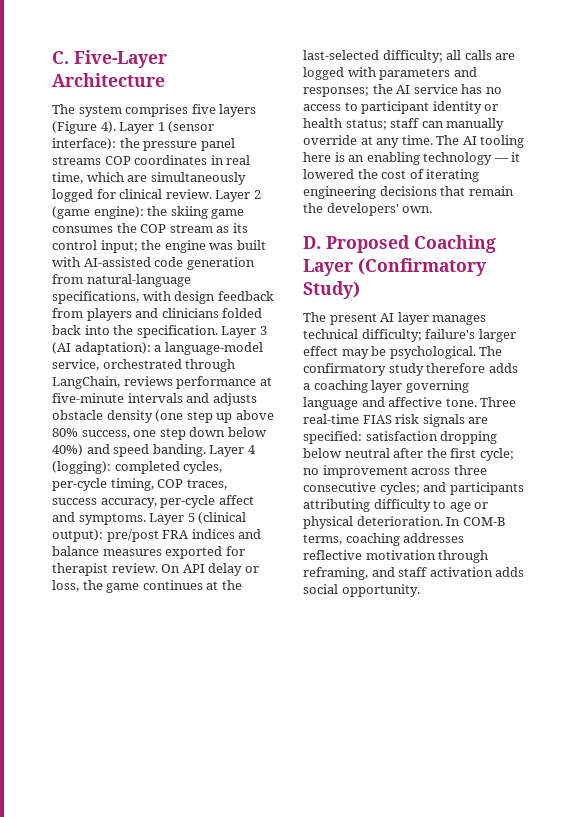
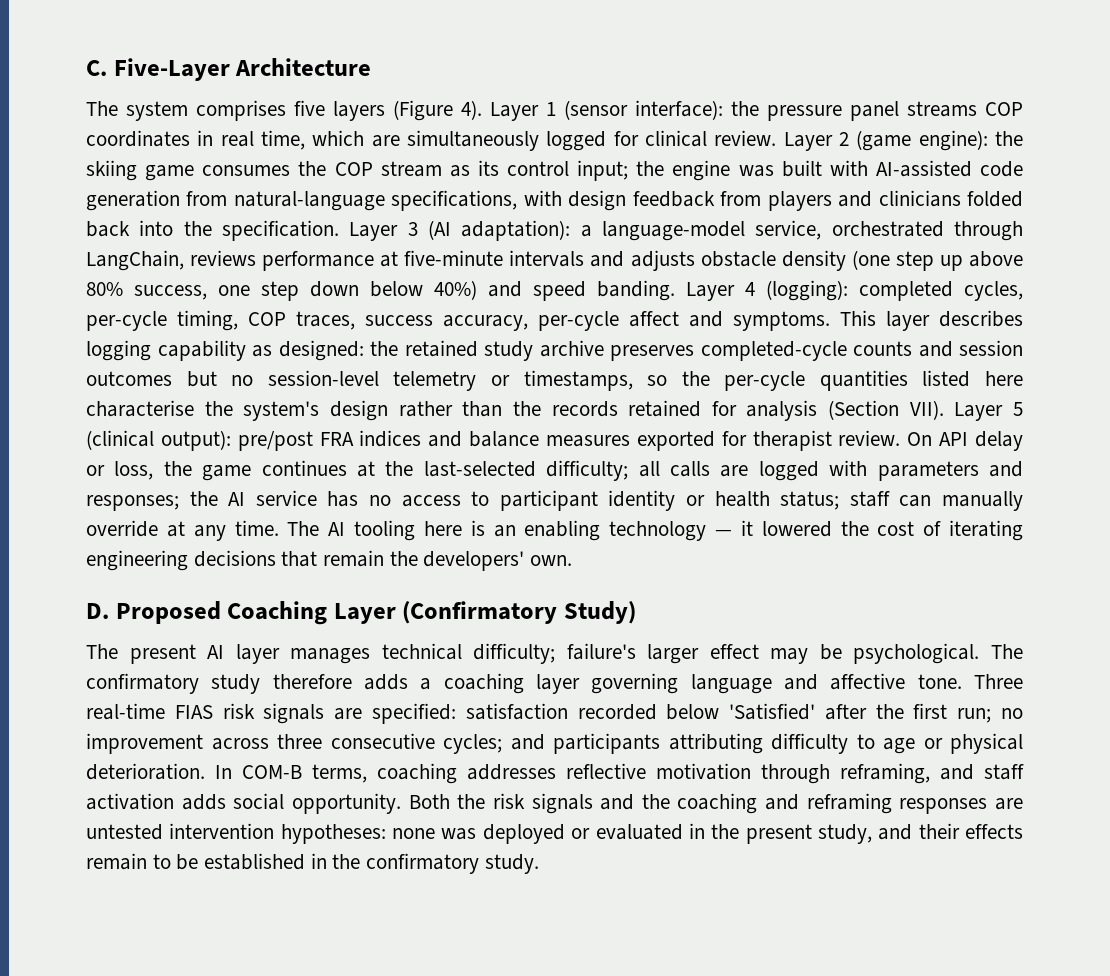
(146, 519) none -> [840,310,1023,331] [86,340,1023,361] [86,370,1024,391] [86,400,944,421] This layer describes logging capability as designed: the retained study archive preserves completed-cycle counts and session outcomes but no session-level telemetry or timestamps, so the per-cycle quantities listed here characterise the system's design rather than the records retained for analysis (Section VII).
[440,431,498,444] [303,448,390,458] dropping below neutral -> [577,703,816,720] recorded below 'Satisfied'
[479,448,514,461] cycle; -> [957,708,992,723] run;
(420, 590) none -> [408,793,1023,814] [86,823,1024,844] [86,853,539,874] Both the risk signals and the coaching and reframing responses are untested intervention hypotheses: none was deployed or evaluated in the present study, and their effects remain to be established in the confirmatory study.

